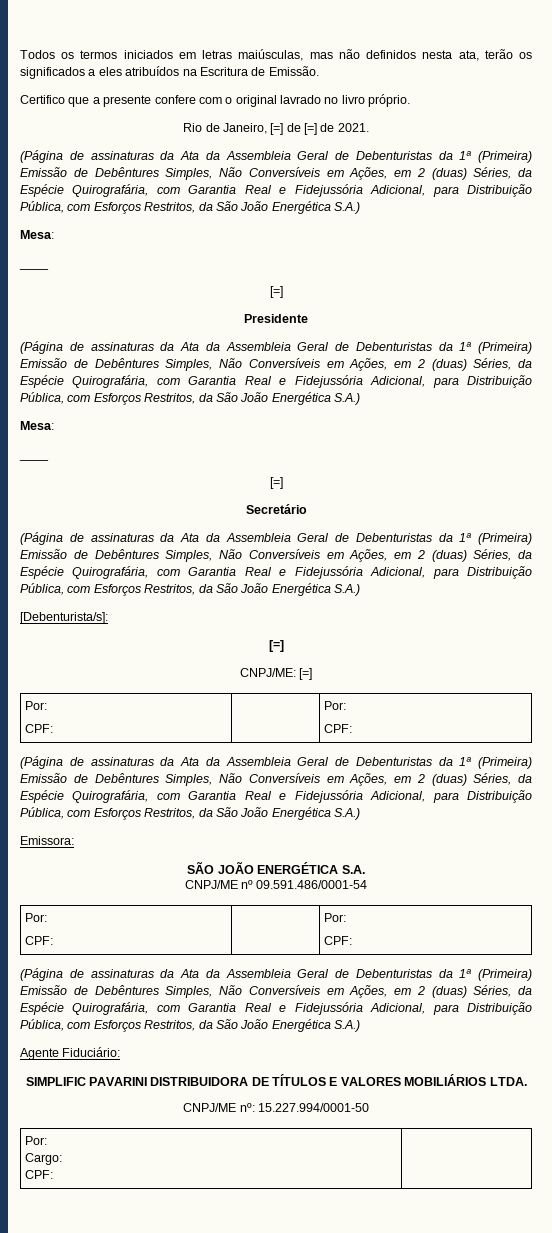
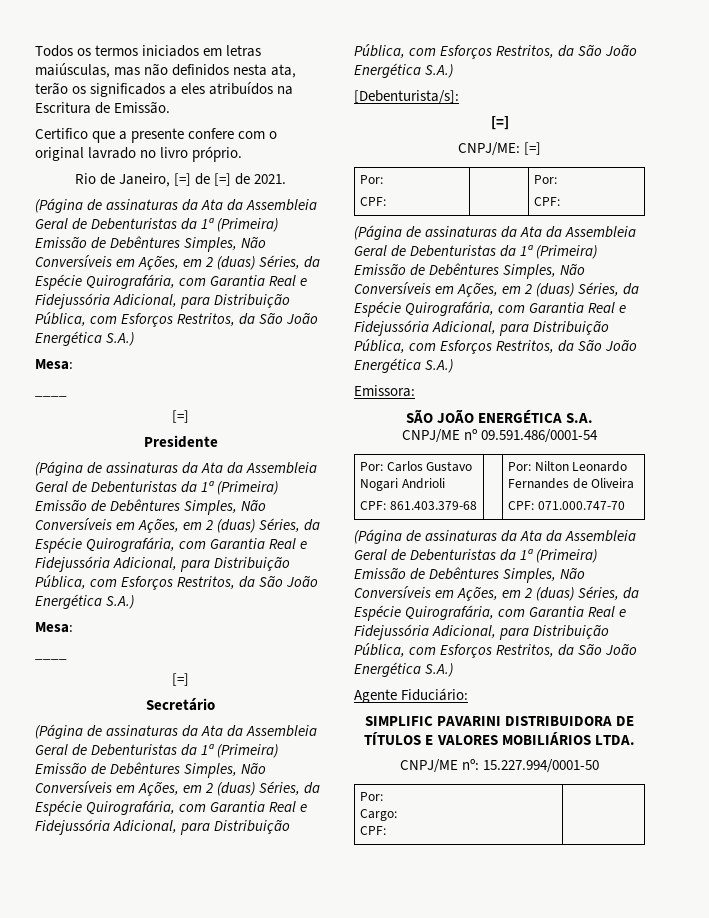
[25,936,54,945] [324,913,347,922] [324,936,353,945] // CPF: | | Por: // CPF: -> [386,461,473,472] [360,478,445,491] [360,501,477,510] [508,461,628,472] [508,478,635,489] [508,501,625,510] Carlos Gustavo Nogari Andrioli // CPF: 861.403.379-68 | | Por: Nilton Leonardo Fernandes de Oliveira // CPF: 071.000.747-70

